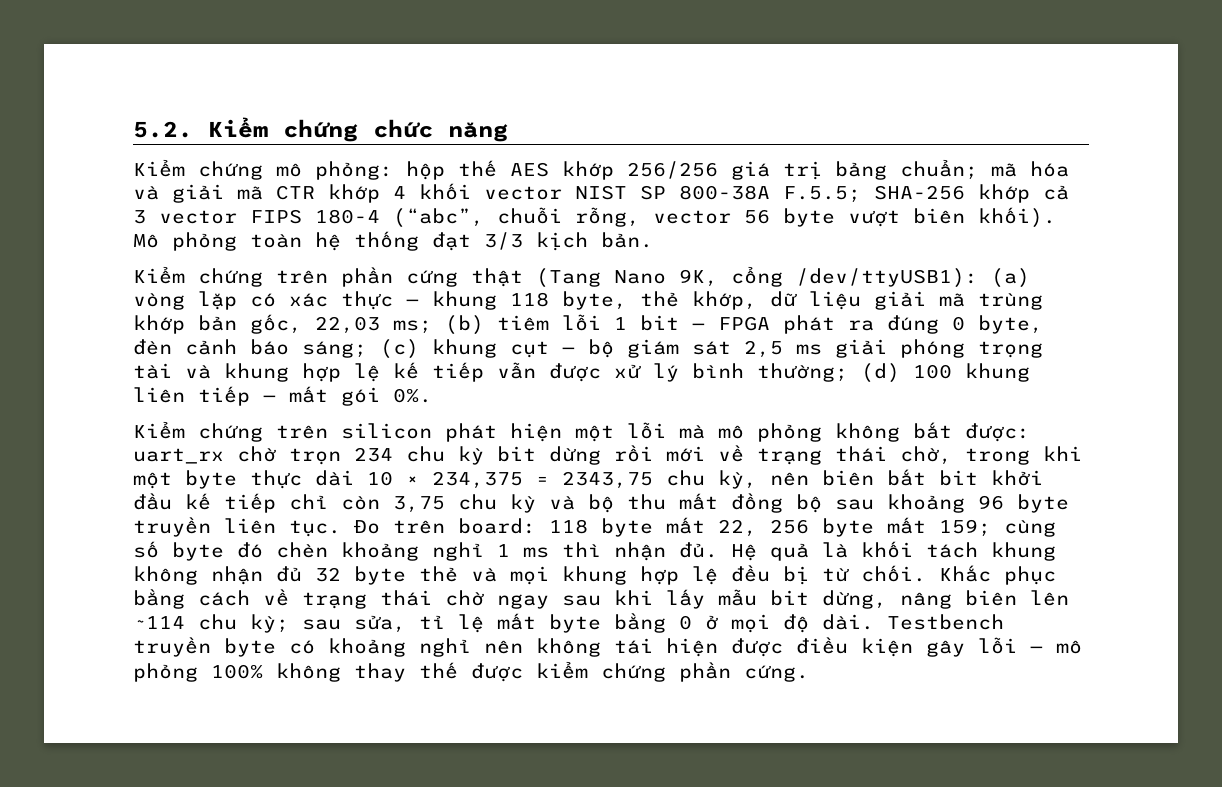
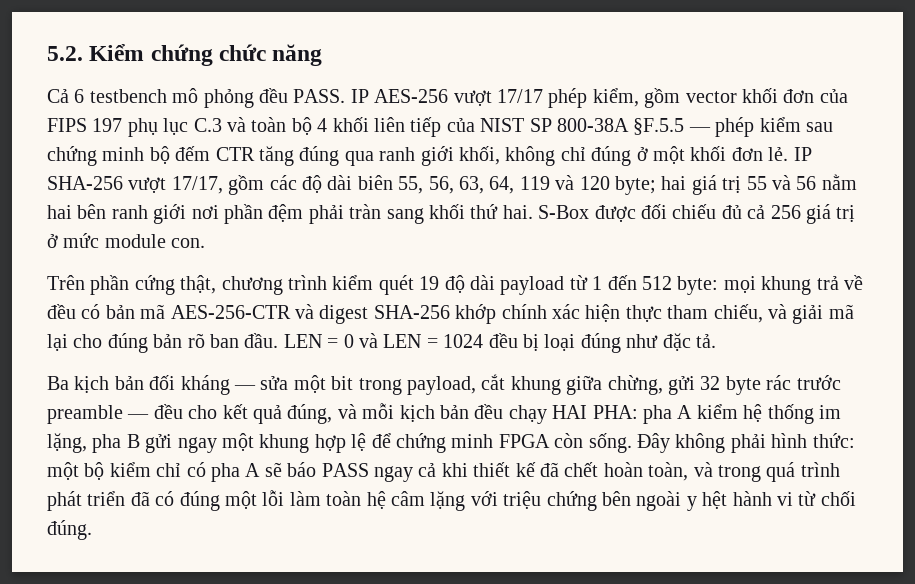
[133,159,1069,180] [133,183,1069,203] [133,207,1056,228] [133,231,653,251] [133,266,1030,288] [133,291,1043,310] [133,314,1043,335] [133,339,1043,359] [133,362,1030,383] [133,386,432,406] [133,421,1030,442] [133,445,1082,465] [133,469,1043,489] [133,493,1069,513] [133,517,1056,537] [133,541,1056,561] [133,565,1056,585] [133,589,1069,609] [133,613,1004,633] [133,637,1082,657] [133,661,809,682] Kiểm chứng mô phỏng: hộp thế AES khớp 256/256 giá trị bảng chuẩn; mã hóa và giải mã CTR khớp 4 khối vector NIST SP 800-38A F.5.5; SHA-256 khớp cả 3 vector FIPS 180-4 (“abc”, chuỗi rỗng, vector 56 byte vượt biên khối). Mô phỏng toàn hệ thống đạt 3/3 kịch bản. // Kiểm chứng trên phần cứng thật (Tang Nano 9K, cổng /dev/ttyUSB1): (a) vòng lặp có xác thực — khung 118 byte, thẻ khớp, dữ liệu giải mã trùng khớp bản gốc, 22,03 ms; (b) tiêm lỗi 1 bit — FPGA phát ra đúng 0 byte, đèn cảnh báo sáng; (c) khung cụt — bộ giám sát 2,5 ms giải phóng trọng tài và khung hợp lệ kế tiếp vẫn được xử lý bình thường; (d) 100 khung liên tiếp — mất gói 0%. // Kiểm chứng trên silicon phát hiện một lỗi mà mô phỏng không bắt được: uart_rx chờ trọn 234 chu kỳ bit dừng rồi mới về trạng thái chờ, trong khi một byte thực dài 10 × 234,375 = 2343,75 chu kỳ, nên biên bắt bit khởi đầu kế tiếp chỉ còn 3,75 chu kỳ và bộ thu mất đồng bộ sau khoảng 96 byte truyền liên tục. Đo trên board: 118 byte mất 22, 256 byte mất 159; cùng số byte đó chèn khoảng nghỉ 1 ms thì nhận đủ. Hệ quả là khối tách khung không nhận đủ 32 byte thẻ và mọi khung hợp lệ đều bị từ chối. Khắc phục bằng cách về trạng thái chờ ngay sau khi lấy mẫu bit dừng, nâng biên lên ~114 chu kỳ; sau sửa, tỉ lệ mất byte bằng 0 ở mọi độ dài. Testbench truyền byte có khoảng nghỉ nên không tái hiện được điều kiện gây lỗi — mô phỏng 100% không thay thế được kiểm chứng phần cứng. -> [47,88,848,108] [47,117,833,137] [47,146,812,166] [47,174,857,195] [47,204,856,224] [47,233,206,248] [47,275,863,295] [47,304,854,324] [47,333,716,353] [47,374,841,395] [47,403,841,424] [47,433,855,453] [47,462,840,482] [47,490,856,511] [47,520,92,540] Cả 6 testbench mô phỏng đều PASS. IP AES-256 vượt 17/17 phép kiểm, gồm vector khối đơn của FIPS 197 phụ lục C.3 và toàn bộ 4 khối liên tiếp của NIST SP 800-38A §F.5.5 — phép kiểm sau chứng minh bộ đếm CTR tăng đúng qua ranh giới khối, không chỉ đúng ở một khối đơn lẻ. IP SHA-256 vượt 17/17, gồm các độ dài biên 55, 56, 63, 64, 119 và 120 byte; hai giá trị 55 và 56 nằm hai bên ranh giới nơi phần đệm phải tràn sang khối thứ hai. S-Box được đối chiếu đủ cả 256 giá trị ở mức module con. // Trên phần cứng thật, chương trình kiểm quét 19 độ dài payload từ 1 đến 512 byte: mọi khung trả về đều có bản mã AES-256-CTR và digest SHA-256 khớp chính xác hiện thực tham chiếu, và giải mã lại cho đúng bản rõ ban đầu. LEN = 0 và LEN = 1024 đều bị loại đúng như đặc tả. // Ba kịch bản đối kháng — sửa một bit trong payload, cắt khung giữa chừng, gửi 32 byte rác trước preamble — đều cho kết quả đúng, và mỗi kịch bản đều chạy HAI PHA: pha A kiểm hệ thống im lặng, pha B gửi ngay một khung hợp lệ để chứng minh FPGA còn sống. Đây không phải hình thức: một bộ kiểm chỉ có pha A sẽ báo PASS ngay cả khi thiết kế đã chết hoàn toàn, và trong quá trình phát triển đã có đúng một lỗi làm toàn hệ câm lặng với triệu chứng bên ngoài y hệt hành vi từ chối đúng.

